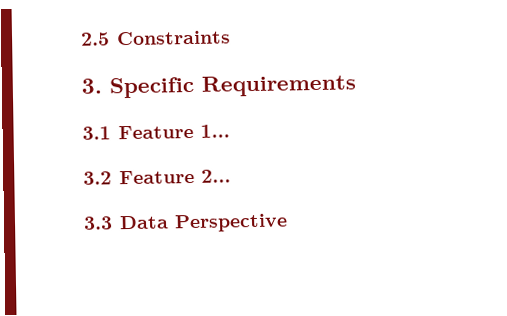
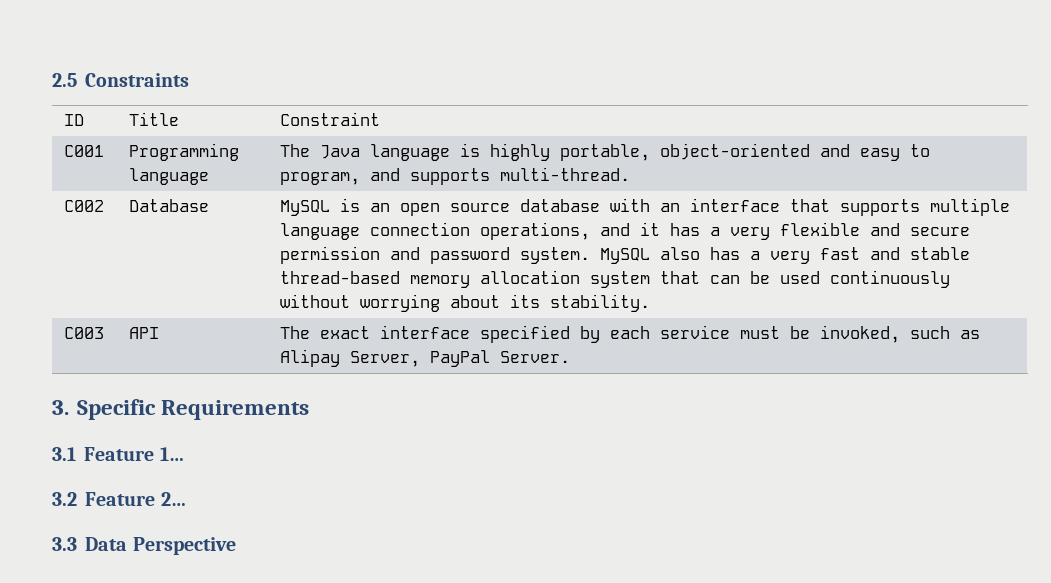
(231, 38) none -> [64,114,85,126] [129,112,180,126] [280,112,381,126] [64,145,105,157] [129,143,240,161] [129,168,210,185] [280,143,931,161] [280,167,631,185] [64,200,105,212] [129,199,210,212] [280,198,1011,216] [280,222,971,240] [280,246,971,264] [280,270,951,288] [280,294,651,312] [64,327,105,339] [129,327,160,339] [280,325,981,343] [280,349,571,367] // ID | Title | Constraint // C001 | Programming language | The Java language is highly portable, object-oriented and easy to program, and supports multi-thread. // C002 | Database | MySQL is an open source database with an interface that supports multiple language connection operations, and it has a very flexible and secure permission and password system. MySQL also has a very fast and stable thread-based memory allocation system that can be used continuously without worrying about its stability. // C003 | API | The exact interface specified by each service must be invoked, such as Alipay Server, PayPal Server.

